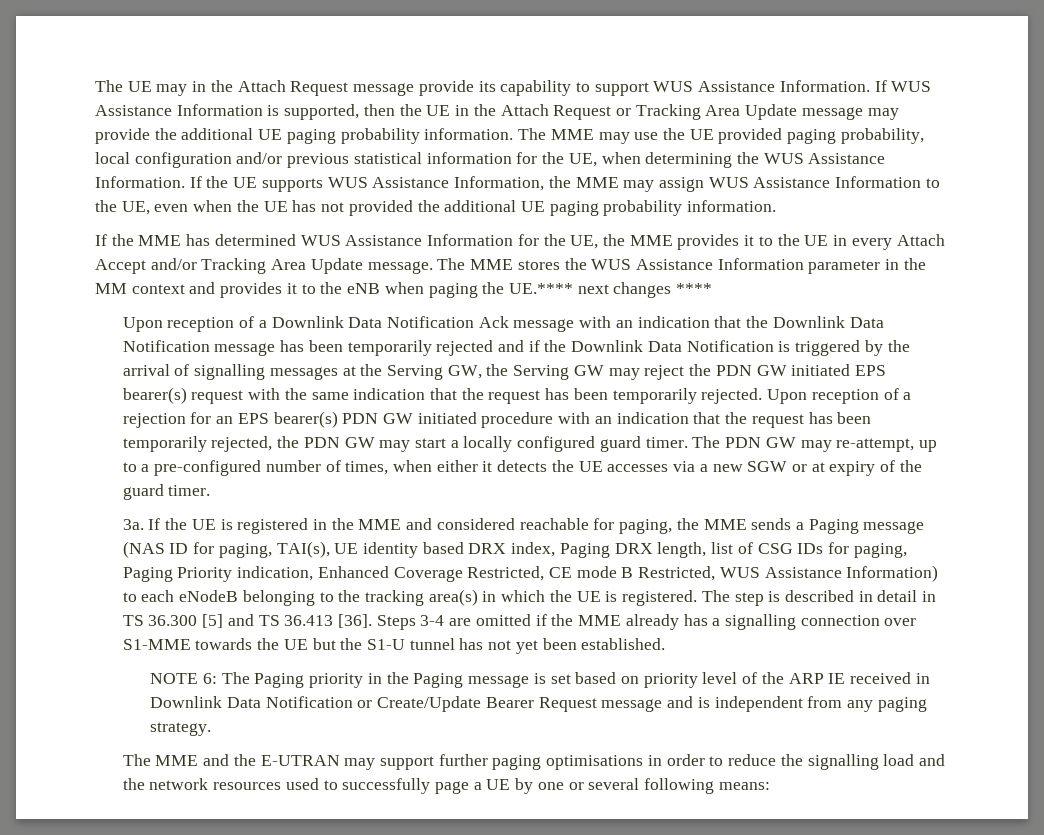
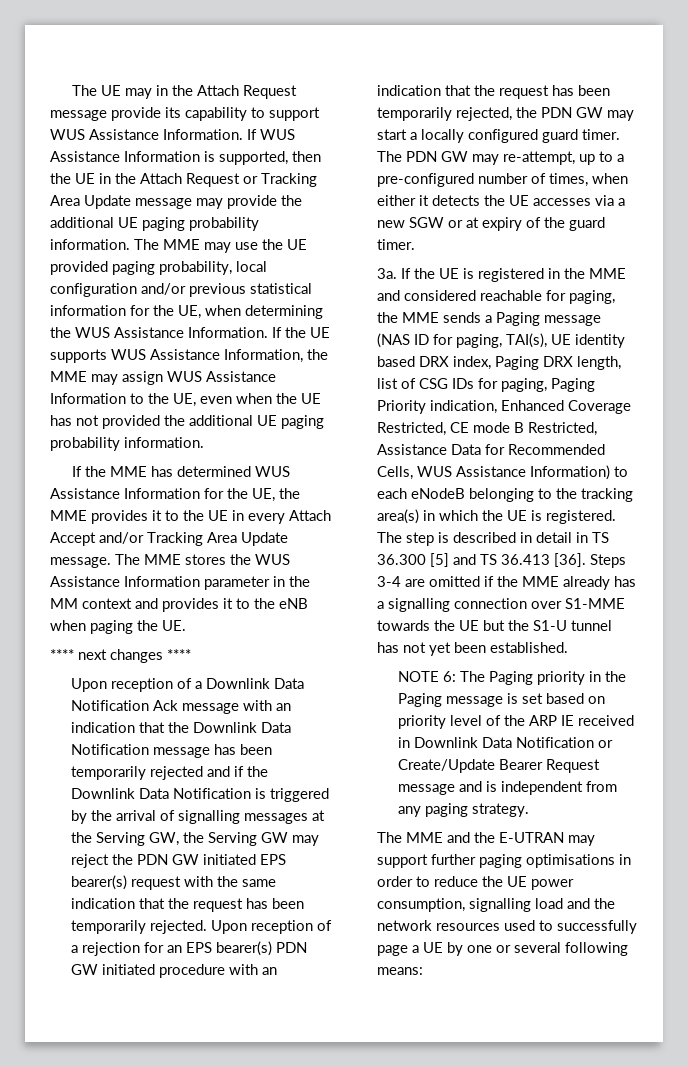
[508,283,573,294] UE.**** -> [162,620,186,631] [50,649,74,660] UE. // ****
(716, 573) none -> [377,444,606,455] [377,466,414,480] Assistance Data for Recommended Cells,
(803, 760) none -> [507,876,575,890] [377,898,466,912] UE power consumption,

